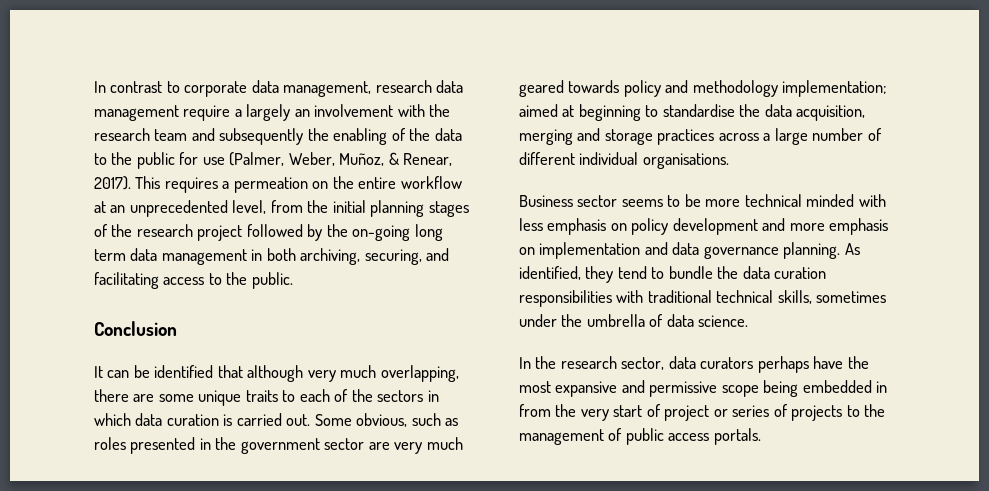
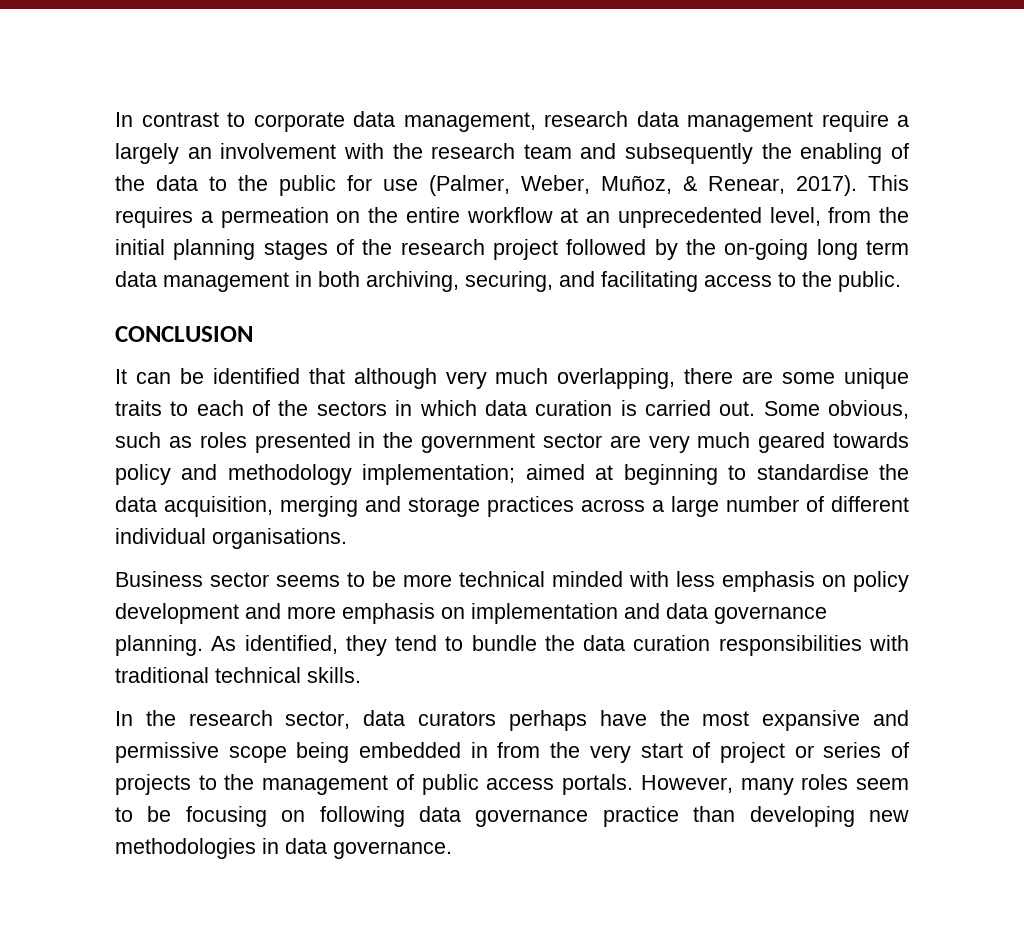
[94,321,177,336] Conclusion -> [115,326,253,342] CONCLUSION
[777,290,887,304] [519,314,749,327] skills, sometimes under the umbrella of data science. -> [307,667,361,683] skills.
(761, 436) none -> [640,774,910,795] [115,806,909,827] [115,838,452,859] However, many roles seem to be focusing on following data governance practice than developing new methodologies in data governance.

